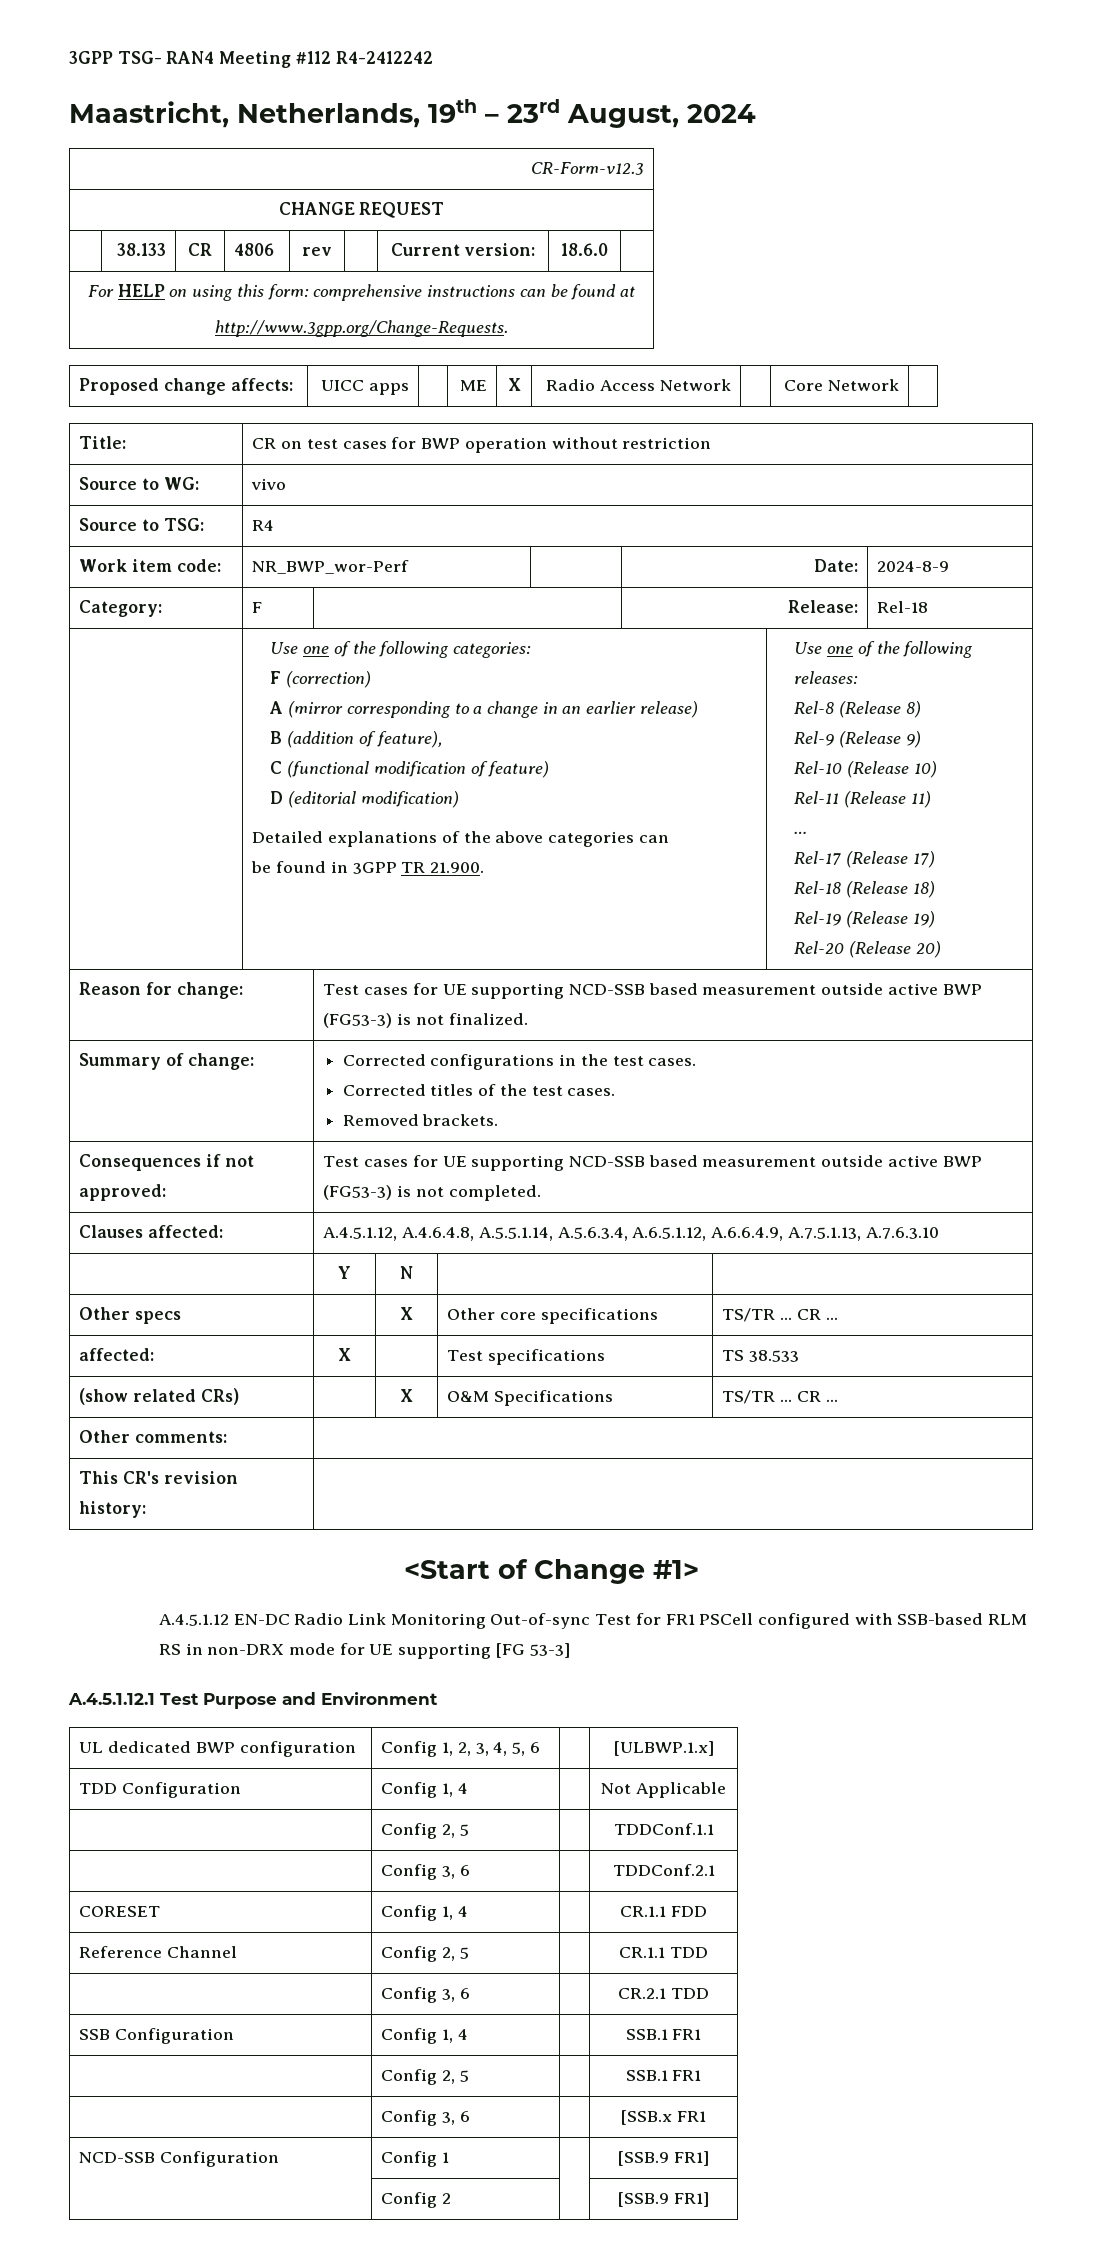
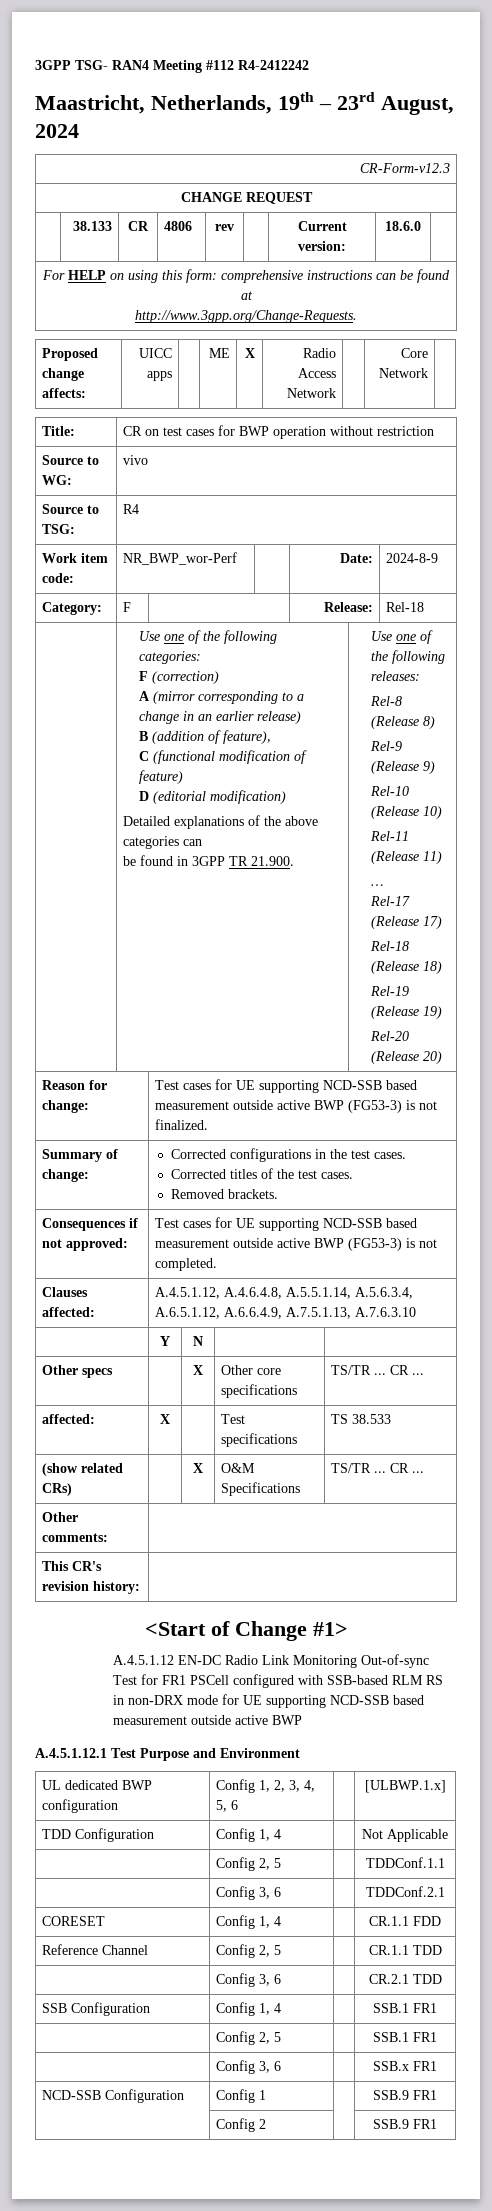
[495,1643,570,1658] [FG 53-3] -> [330,1695,425,1705] [113,1715,303,1725] NCD-SSB based measurement outside active BWP
[621,2110,673,2125] [SSB.x -> [373,2061,409,2071] SSB.x
[618,2151,709,2166] [SSB.9 FR1] -> [373,2090,437,2100] SSB.9 FR1
[618,2192,709,2207] [SSB.9 FR1] -> [373,2119,437,2129] SSB.9 FR1

